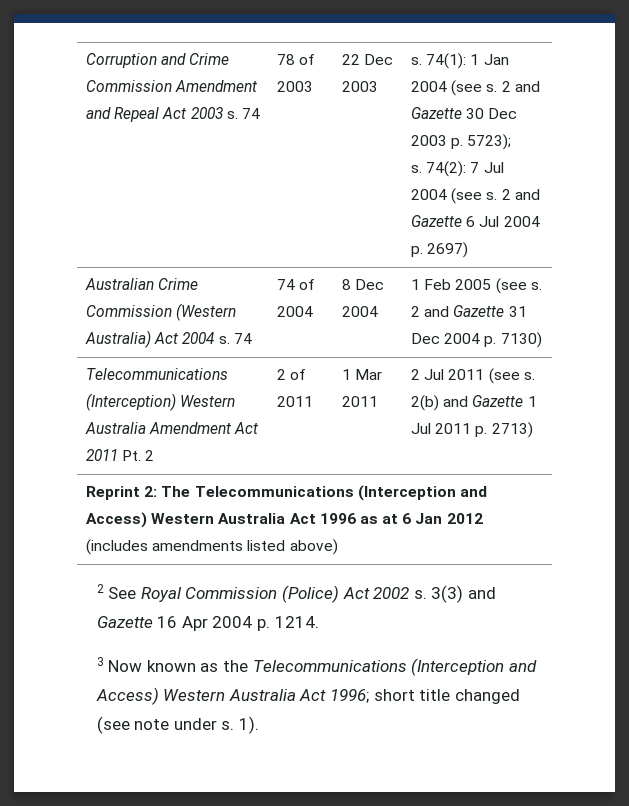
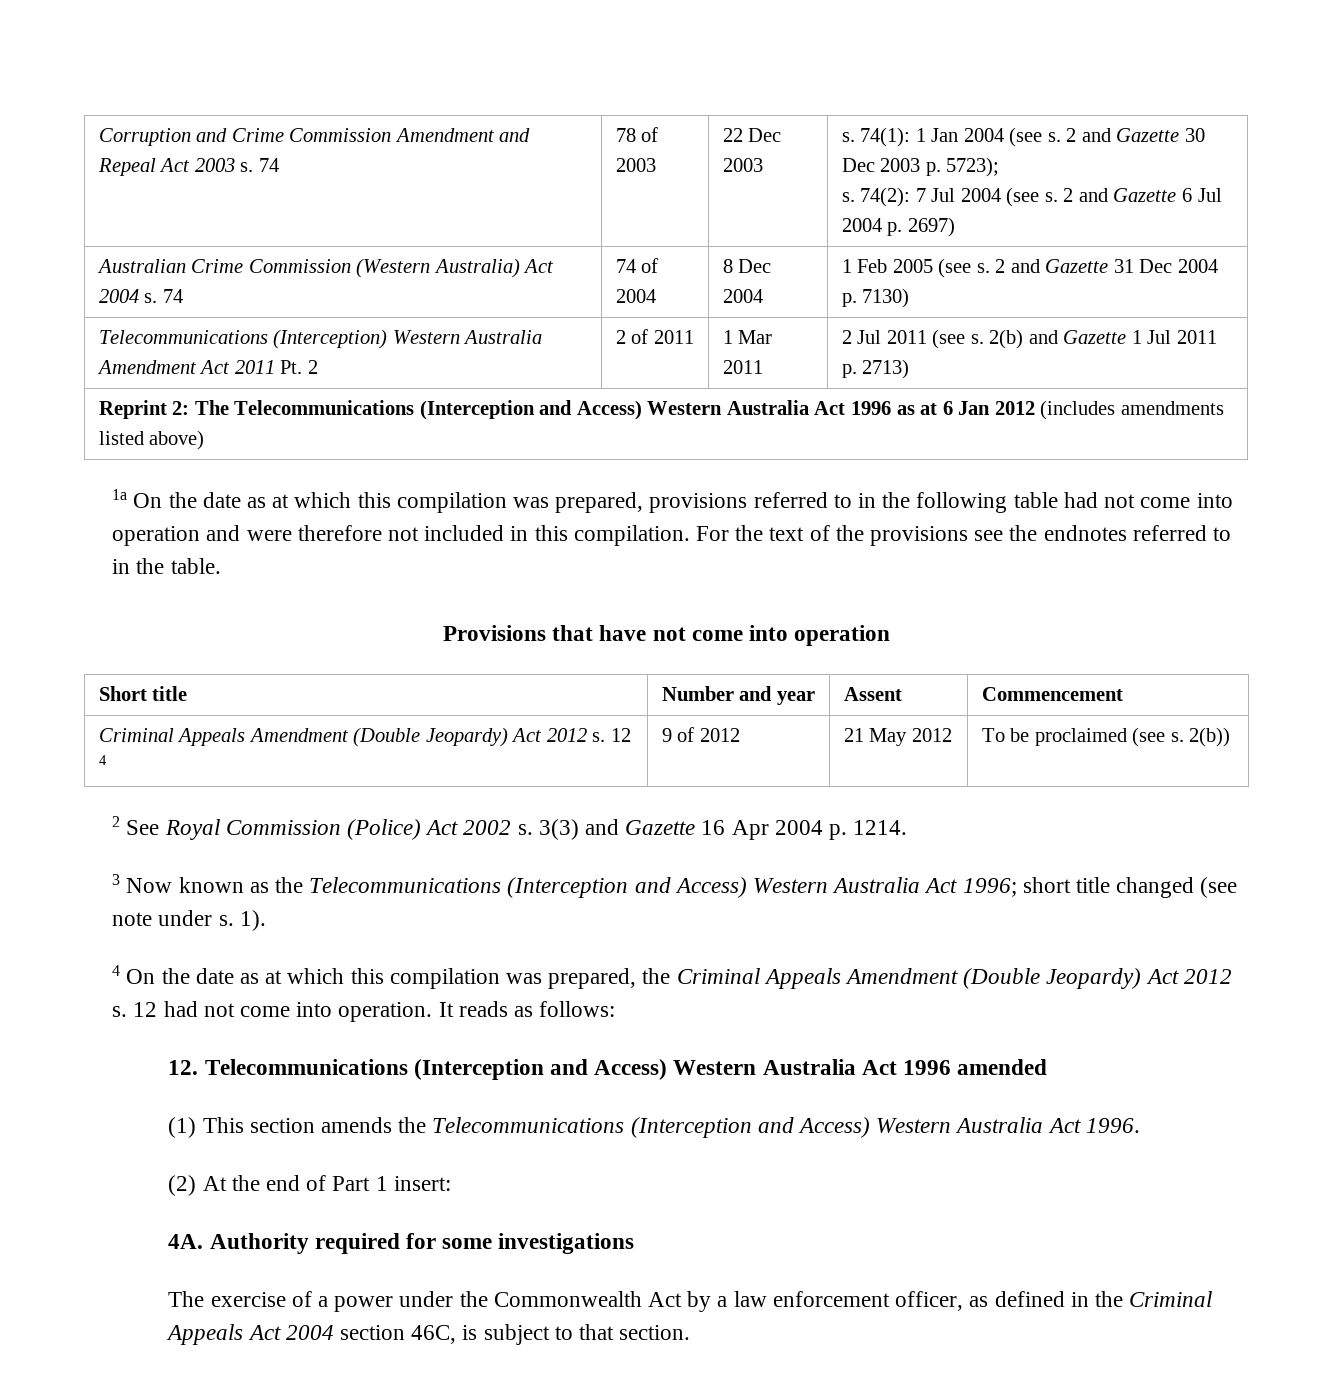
(338, 547) none -> [112,489,1233,513] [112,525,1232,546] [112,558,221,574] [442,625,891,646] [98,686,188,701] [661,686,815,705] [843,687,902,701] [981,687,1123,701] [98,727,631,747] [98,755,107,765] [661,727,740,742] [843,728,952,746] [981,727,1231,747] // 1a On the date as at which this compilation was prepared, provisions referred to in the following table had not come into operation and were therefore not included in this compilation. For the text of the provisions see the endnotes referred to in the table. // Provisions that have not come into operation // Short title | Number and year | Assent | Commencement // Criminal Appeals Amendment (Double Jeopardy) Act 2012 s. 12 4 | 9 of 2012 | 21 May 2012 | To be proclaimed (see s. 2(b))
(259, 725) none -> [112,965,1232,989] [112,1001,616,1022] [168,1059,1048,1080] [168,1117,1140,1138] [168,1175,451,1196] [168,1233,635,1254] [168,1291,1213,1312] [166,1324,691,1345] // 4 On the date as at which this compilation was prepared, the Criminal Appeals Amendment (Double Jeopardy) Act 2012 s. 12 had not come into operation. It reads as follows: // 12. Telecommunications (Interception and Access) Western Australia Act 1996 amended // (1) This section amends the Telecommunications (Interception and Access) Western Australia Act 1996. // (2) At the end of Part 1 insert: // 4A. Authority required for some investigations // The exercise of a power under the Commonwealth Act by a law enforcement officer, as defined in the Criminal Appeals Act 2004 section 46C, is subject to that section.

